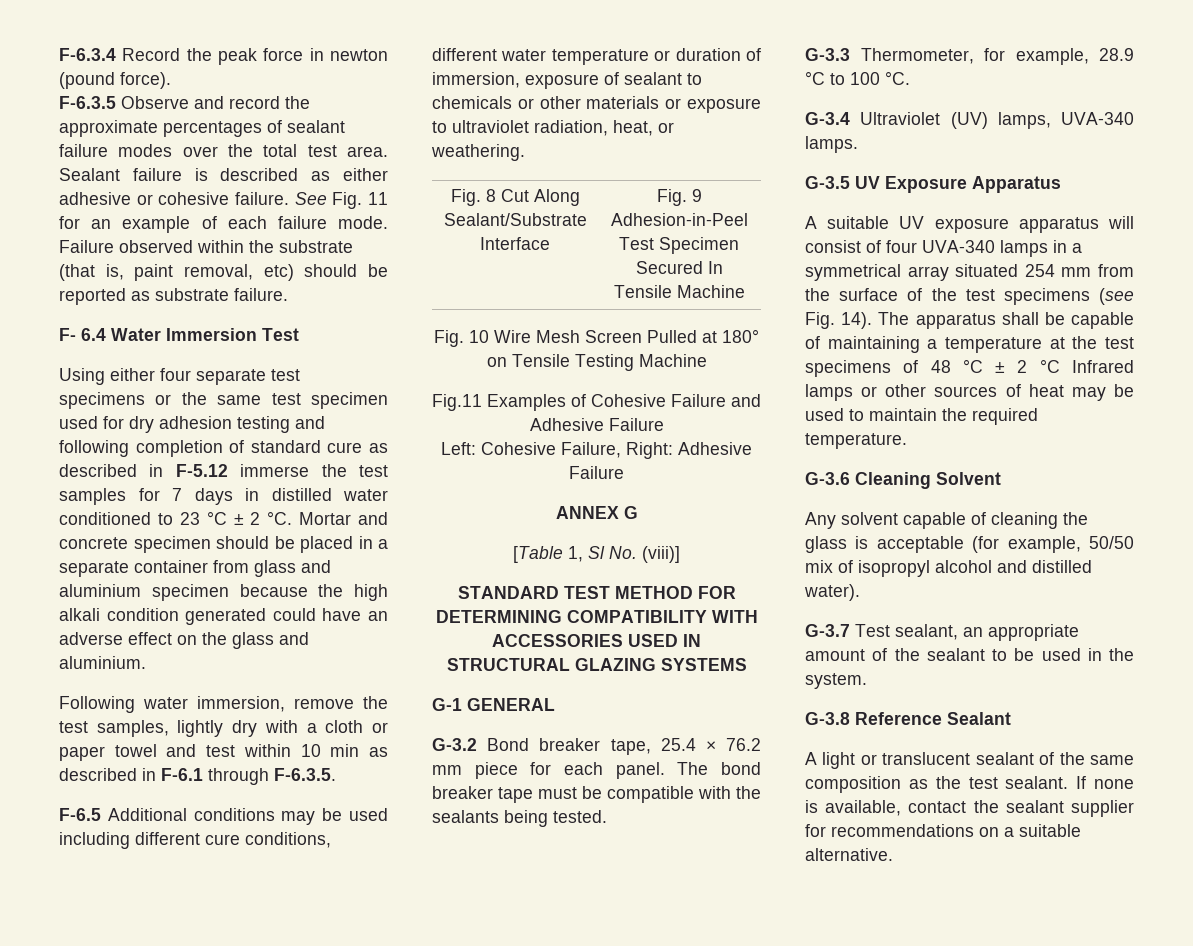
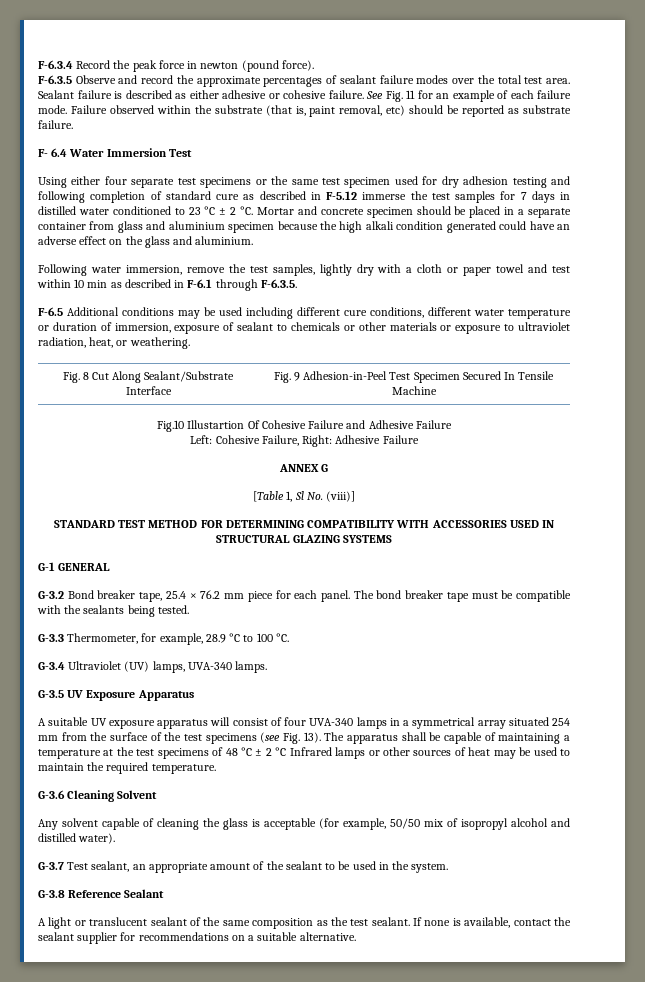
[434,329,759,347] [486,354,707,371] [432,394,586,411] Fig. 10 Wire Mesh Screen Pulled at 180° on Tensile Testing Machine // Fig.11 Examples of -> [157,420,260,432] Fig.10 Illustartion Of
[841,312,873,329] 14). -> [303,732,321,743] 13).

